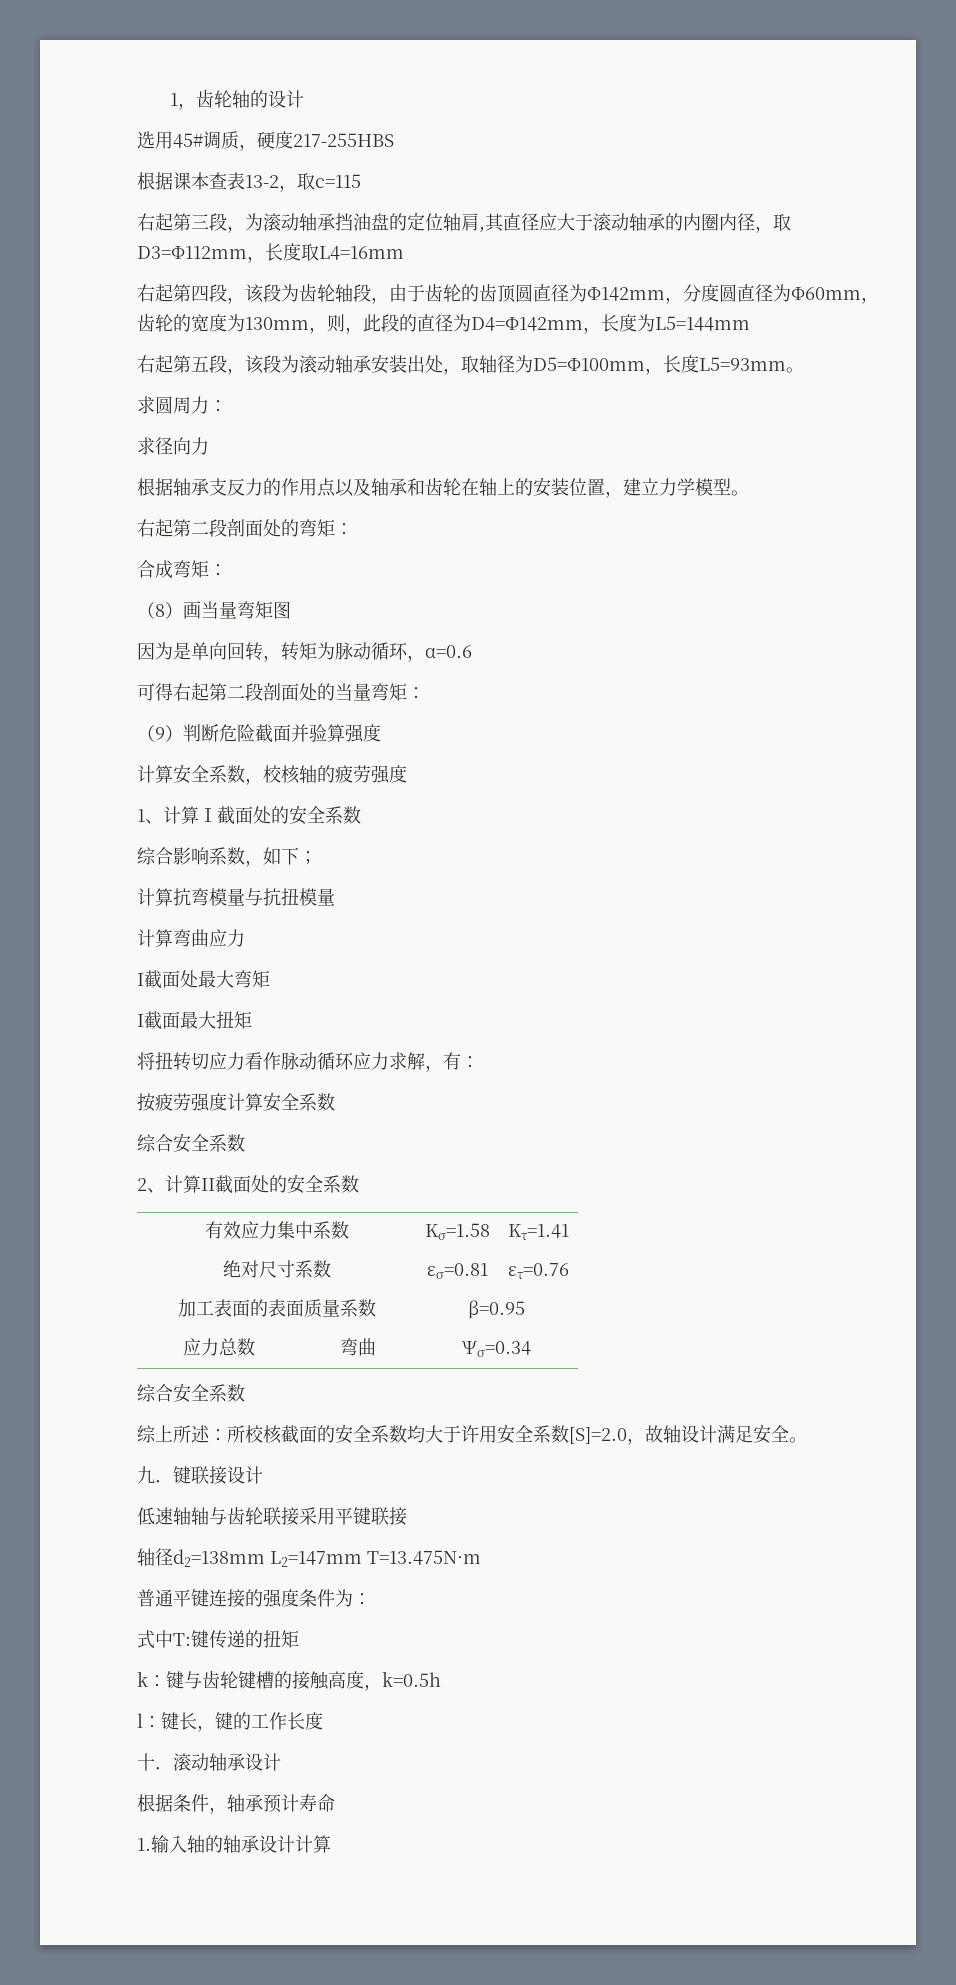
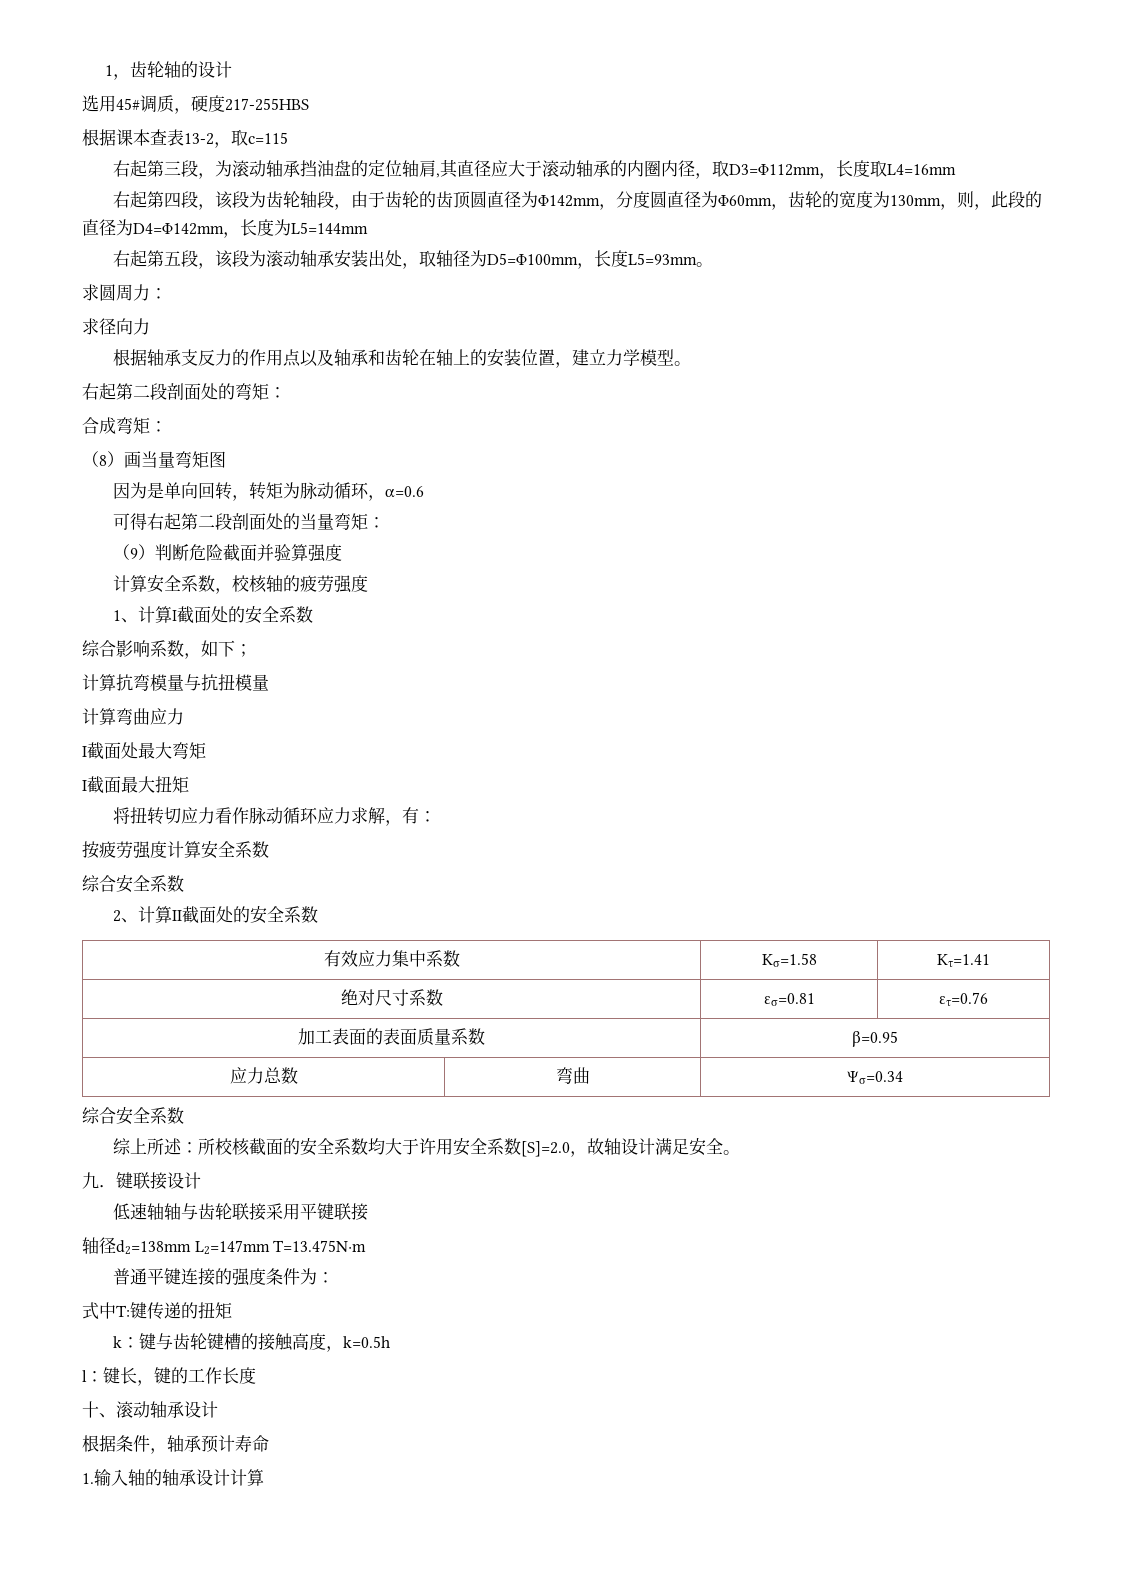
[155,1767,173,1770] ． -> [99,1413,116,1418] 、

